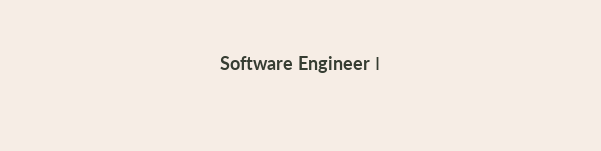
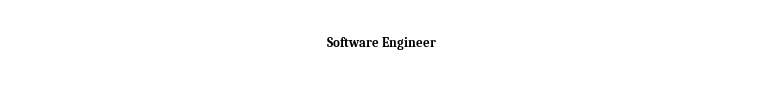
[375,57,380,70] I -> (437, 43) none

